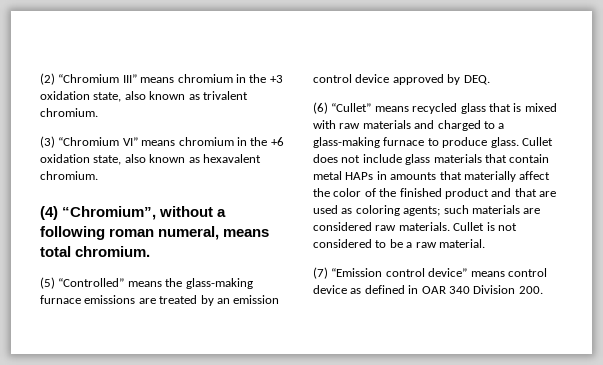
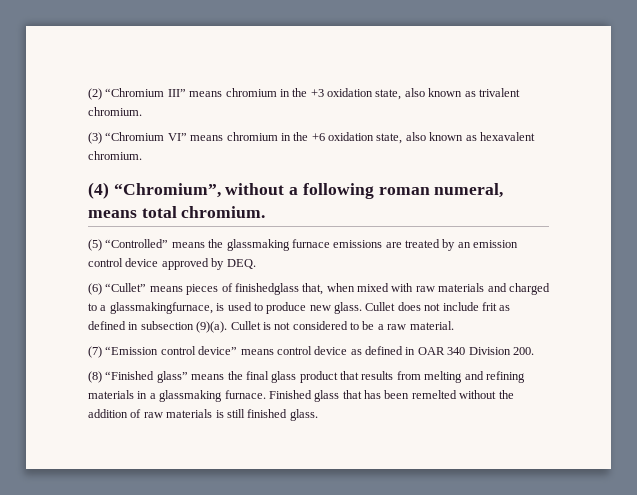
[185,278,253,289] glass-making -> [226,239,290,251] glassmaking
[412,103,522,114] recycled glass that is -> [186,283,355,295] pieces of finishedglass that, when
[313,137,425,148] glass-making furnace -> [109,302,252,314] glassmakingfurnace, is used
(488, 142) none -> [309,305,331,311] new
[405,154,550,165] [313,171,551,182] [313,188,556,199] [313,205,541,216] [313,222,450,231] glass materials that contain metal HAPs in amounts that materially affect the color of the finished product and that are used as coloring agents; such materials are considered raw materials. -> [481,302,511,311] [88,321,228,333] frit as defined in subsection (9)(a).
(543, 290) none -> [88,371,525,383] [88,390,514,402] [88,409,318,421] // (8) “Finished glass” means the final glass product that results from melting and refining materials in a glassmaking furnace. Finished glass that has been remelted without the addition of raw materials is still finished glass.

